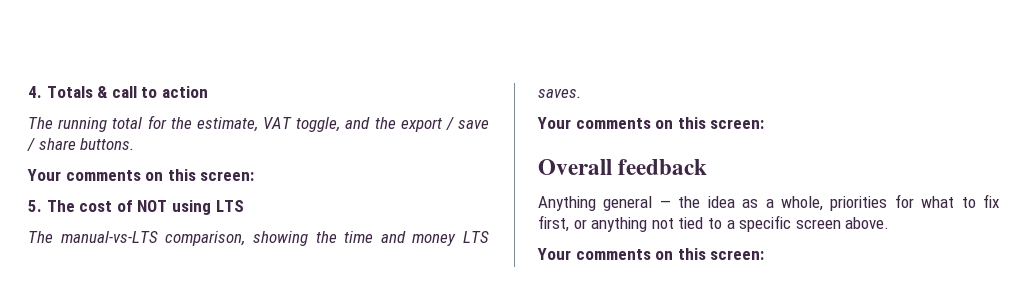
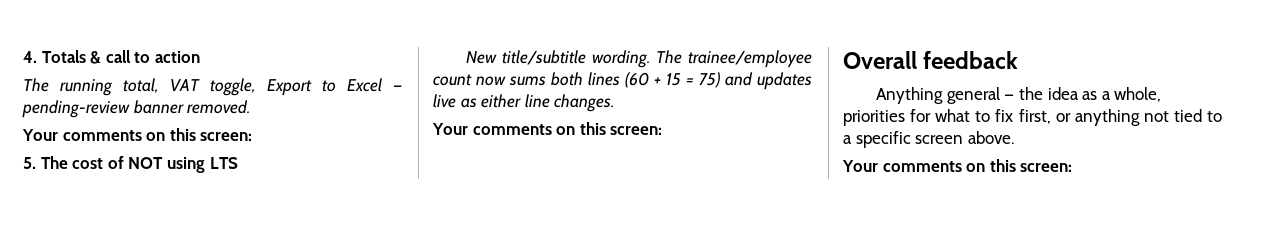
[112,115,490,132] [27,138,135,151] total for the estimate, VAT toggle, and the export / save / share buttons. -> [123,78,402,96] [22,100,252,118] total, VAT toggle, Export to Excel — pending-review banner removed.
[28,231,489,246] [538,89,581,98] The manual-vs-LTS comparison, showing the time and money LTS saves. -> [466,50,812,68] [433,72,812,90] [433,94,616,112] New title/subtitle wording. The trainee/employee count now sums both lines (60 + 15 = 75) and updates live as either line changes.

